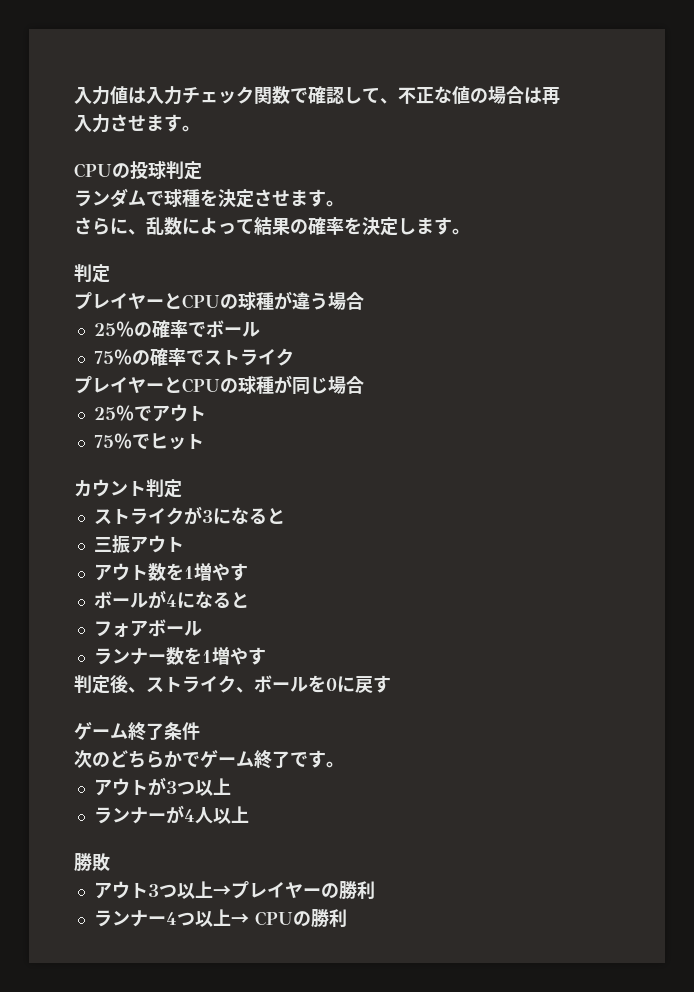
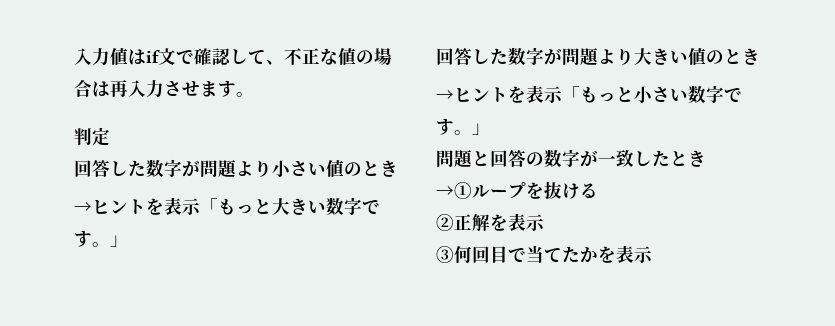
[146,86,290,105] 入力チェック関数 -> [146,48,176,65] if文
[74,161,202,180] [74,188,344,208] [74,217,470,236] [74,264,110,283] [74,291,364,310] [93,320,260,338] [93,348,294,366] [74,375,364,395] [93,404,206,422] [93,433,204,450] [74,479,182,498] [93,506,285,525] [93,535,184,553] [93,563,248,581] [93,590,249,609] [93,619,202,637] [93,647,266,665] [74,675,391,694] [74,722,200,741] [74,750,344,769] [93,777,231,796] [93,805,249,824] [74,853,110,871] [93,881,375,899] [93,909,347,927] CPUの投球判定 // ランダムで球種を決定させます。 // さらに、乱数によって結果の確率を決定します。 // 判定 // プレイヤーとCPUの球種が違う場合 // 25％の確率でボール // 75％の確率でストライク // プレイヤーとCPUの球種が同じ場合 // 25％でアウト // 75％でヒット // カウント判定 // ストライクが3になると // 三振アウト // アウト数を1増やす // ボールが4になると // フォアボール // ランナー数を1増やす // 判定後、ストライク、ボールを0に戻す // ゲーム終了条件 // 次のどちらかでゲーム終了です。 // アウトが3つ以上 // ランナーが4人以上 // 勝敗 // アウト3つ以上→プレイヤーの勝利 // ランナー4つ以上→ CPUの勝利 -> [74,127,110,146] [74,159,398,178] [74,197,380,216] [74,230,128,247] [436,47,760,66] [436,85,742,104] [436,118,490,135] [436,149,706,168] [436,181,598,199] [436,213,545,231] [436,245,653,263] 判定 // 回答した数字が問題より小さい値のとき // →ヒントを表示「もっと大きい数字です。」 // 回答した数字が問題より大きい値のとき // →ヒントを表示「もっと小さい数字です。」 // 問題と回答の数字が一致したとき // →①ループを抜ける // ②正解を表示 // ③何回目で当てたかを表示

